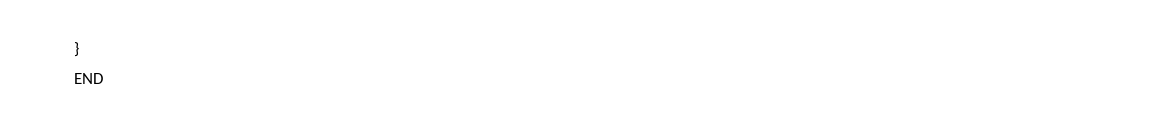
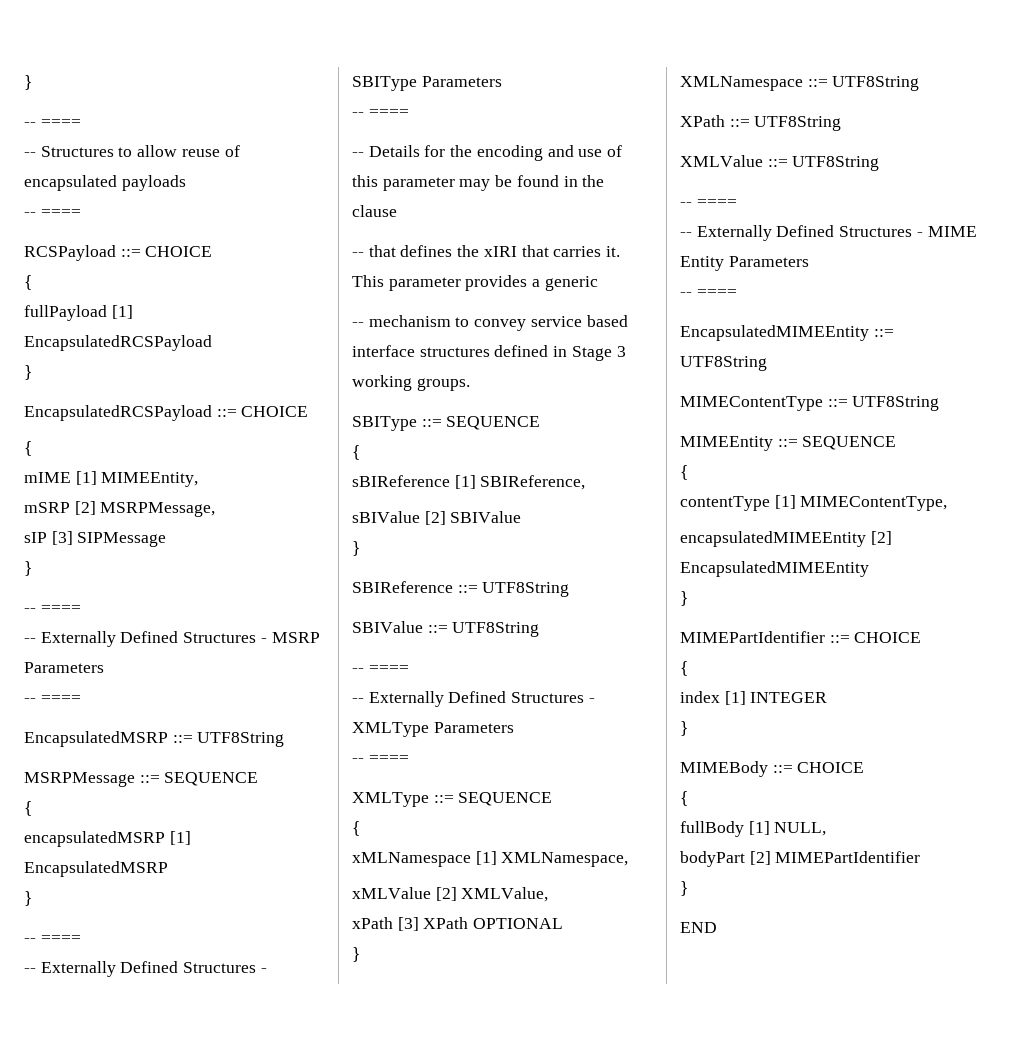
[74,42,79,57] } -> [24,75,32,90] [24,119,81,127] [24,145,240,157] [24,175,186,191] [24,209,81,217] [24,245,213,261] [24,275,32,290] [24,305,133,321] [24,335,212,351] [24,365,32,380] [24,405,309,421] [24,441,32,456] [24,471,199,487] [24,501,216,517] [24,531,167,547] [24,561,32,576] [24,605,81,613] [24,631,320,647] [24,662,104,673] [24,695,81,703] [24,731,285,747] [24,772,259,787] [24,801,32,816] [24,831,191,847] [24,861,168,877] [24,891,32,906] [24,935,81,943] [24,961,267,977] [352,76,502,91] [352,109,409,117] [352,145,623,161] [352,175,605,191] [352,205,397,217] [352,245,621,257] [352,275,598,291] [352,315,628,331] [352,345,626,361] [352,375,470,391] [352,416,541,431] [352,445,360,460] [352,475,586,490] [352,511,522,525] [352,541,360,556] [352,581,570,597] [352,621,540,637] [352,665,409,673] [352,691,595,707] [352,722,514,737] [352,755,409,763] [352,792,553,807] [352,821,360,836] [352,851,629,867] [352,887,549,902] [352,917,564,931] [352,947,360,962] [680,76,920,91] [680,115,842,131] [680,155,880,171] [680,199,737,207] [680,225,977,241] [680,256,809,271] [680,289,737,297] [680,325,894,341] [680,356,767,371] [680,396,940,411] [680,436,897,451] [680,465,688,480] [680,495,948,511] [680,531,892,547] [680,561,869,577] [680,591,688,606] [680,631,922,643] [680,661,688,676] [680,691,828,705] [680,721,688,736] [680,761,865,777] [680,791,688,806] [680,821,827,837] [680,851,921,867] [680,881,688,896] } // -- ==== // -- Structures to allow reuse of encapsulated payloads // -- ==== // RCSPayload ::= CHOICE // { // fullPayload [1] EncapsulatedRCSPayload // } // EncapsulatedRCSPayload ::= CHOICE // { // mIME [1] MIMEEntity, // mSRP [2] MSRPMessage, // sIP [3] SIPMessage // } // -- ==== // -- Externally Defined Structures - MSRP Parameters // -- ==== // EncapsulatedMSRP ::= UTF8String // MSRPMessage ::= SEQUENCE // { // encapsulatedMSRP [1] EncapsulatedMSRP // } // -- ==== // -- Externally Defined Structures - SBIType Parameters // -- ==== // -- Details for the encoding and use of this parameter may be found in the clause // -- that defines the xIRI that carries it. This parameter provides a generic // -- mechanism to convey service based interface structures defined in Stage 3 working groups. // SBIType ::= SEQUENCE // { // sBIReference [1] SBIReference, // sBIValue [2] SBIValue // } // SBIReference ::= UTF8String // SBIValue ::= UTF8String // -- ==== // -- Externally Defined Structures - XMLType Parameters // -- ==== // XMLType ::= SEQUENCE // { // xMLNamespace [1] XMLNamespace, // xMLValue [2] XMLValue, // xPath [3] XPath OPTIONAL // } // XMLNamespace ::= UTF8String // XPath ::= UTF8String // XMLValue ::= UTF8String // -- ==== // -- Externally Defined Structures - MIME Entity Parameters // -- ==== // EncapsulatedMIMEEntity ::= UTF8String // MIMEContentType ::= UTF8String // MIMEEntity ::= SEQUENCE // { // contentType [1] MIMEContentType, // encapsulatedMIMEEntity [2] EncapsulatedMIMEEntity // } // MIMEPartIdentifier ::= CHOICE // { // index [1] INTEGER // } // MIMEBody ::= CHOICE // { // fullBody [1] NULL, // bodyPart [2] MIMEPartIdentifier // }

